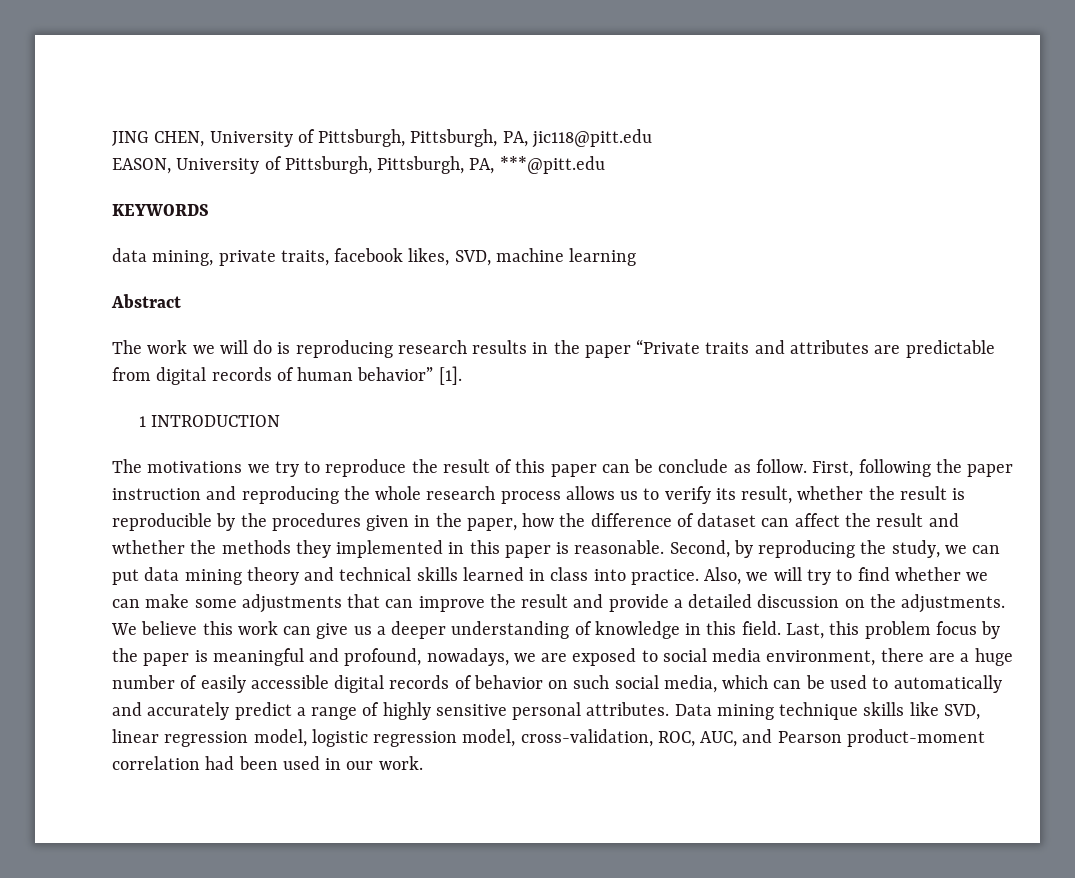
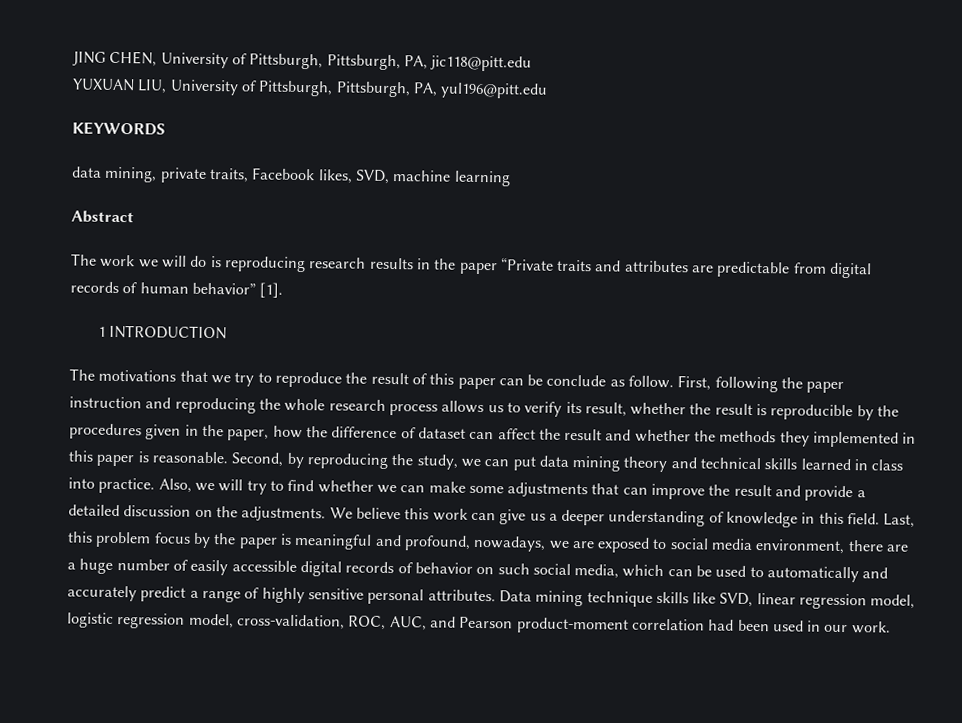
[112,156,605,174] EASON, University of Pittsburgh, Pittsburgh, PA, ***@pitt.edu -> [72,78,549,99] YUXUAN LIU, University of Pittsburgh, Pittsburgh, PA, yul196@pitt.edu
[334,248,404,262] facebook -> [251,167,316,181] Facebook
(243, 467) none -> [179,370,208,382] that
[112,540,185,554] wthether -> [634,429,691,443] whether

